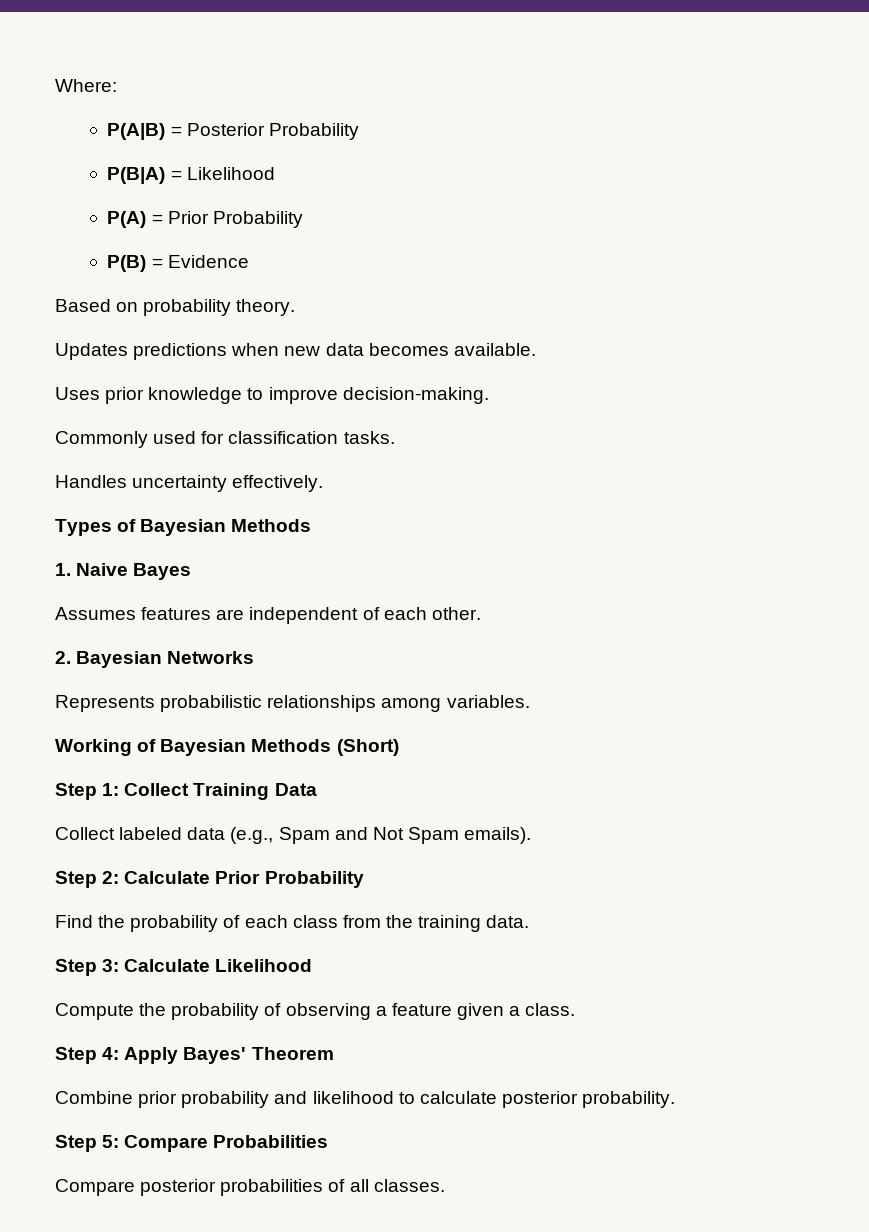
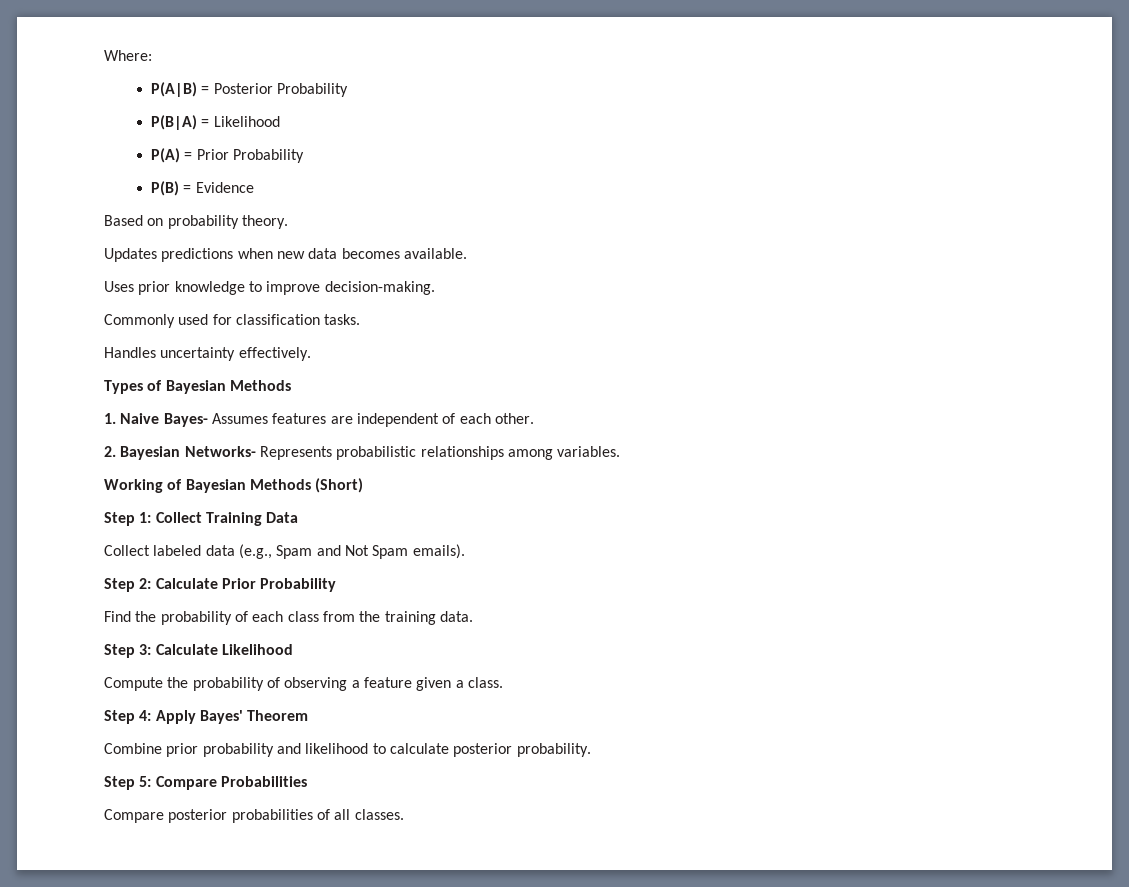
[133,563,192,580] Bayes // -> [163,413,208,427] Bayes-
[167,651,255,664] Networks // -> [184,446,256,457] Networks-

